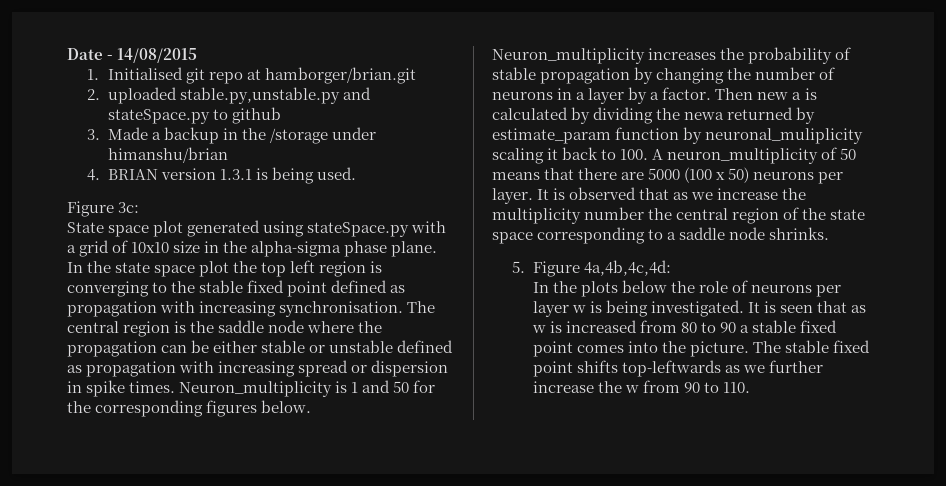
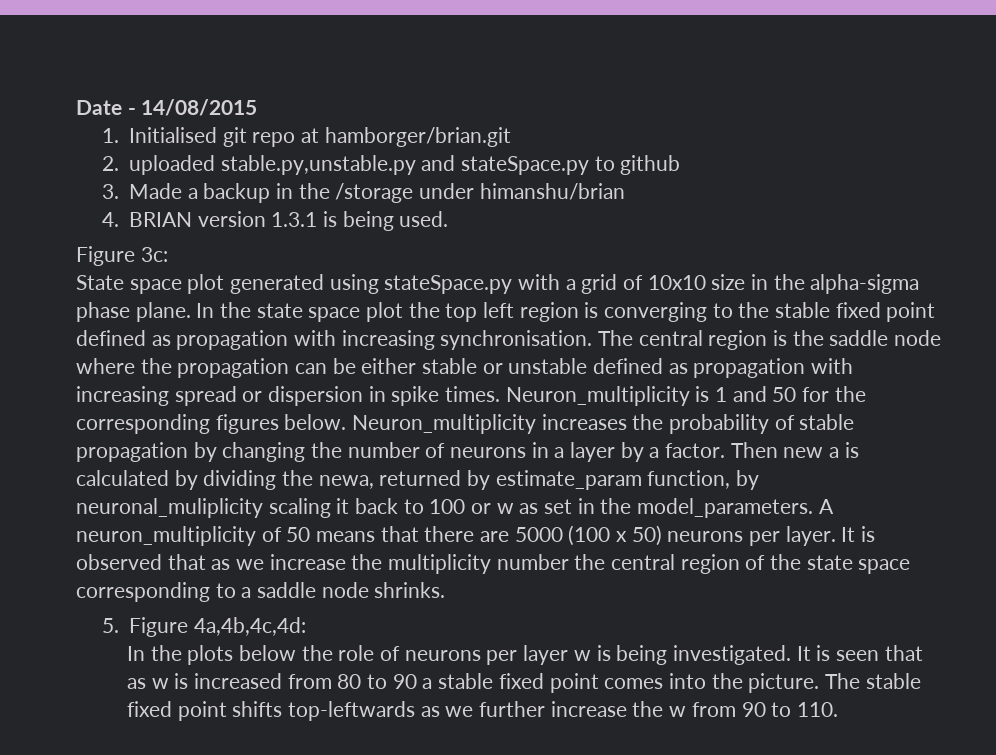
[684,112,725,120] newa -> [318,475,374,489] newa,
[615,127,680,140] function -> [647,470,731,489] function,
[620,149,649,160] 100. -> [429,498,814,518] 100 or w as set in the model_parameters.

